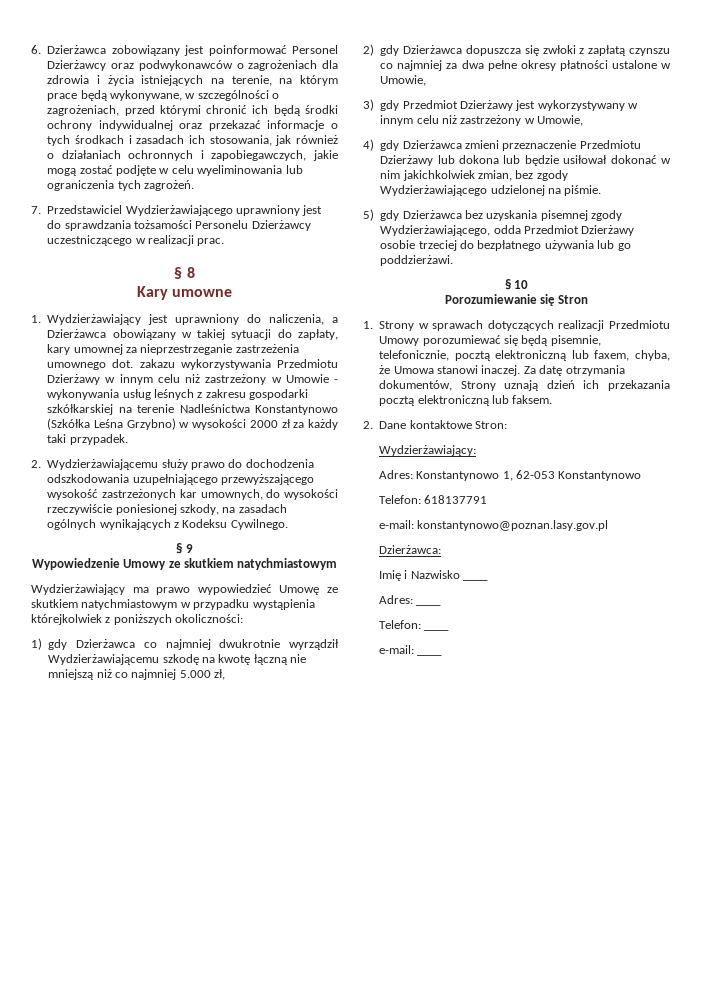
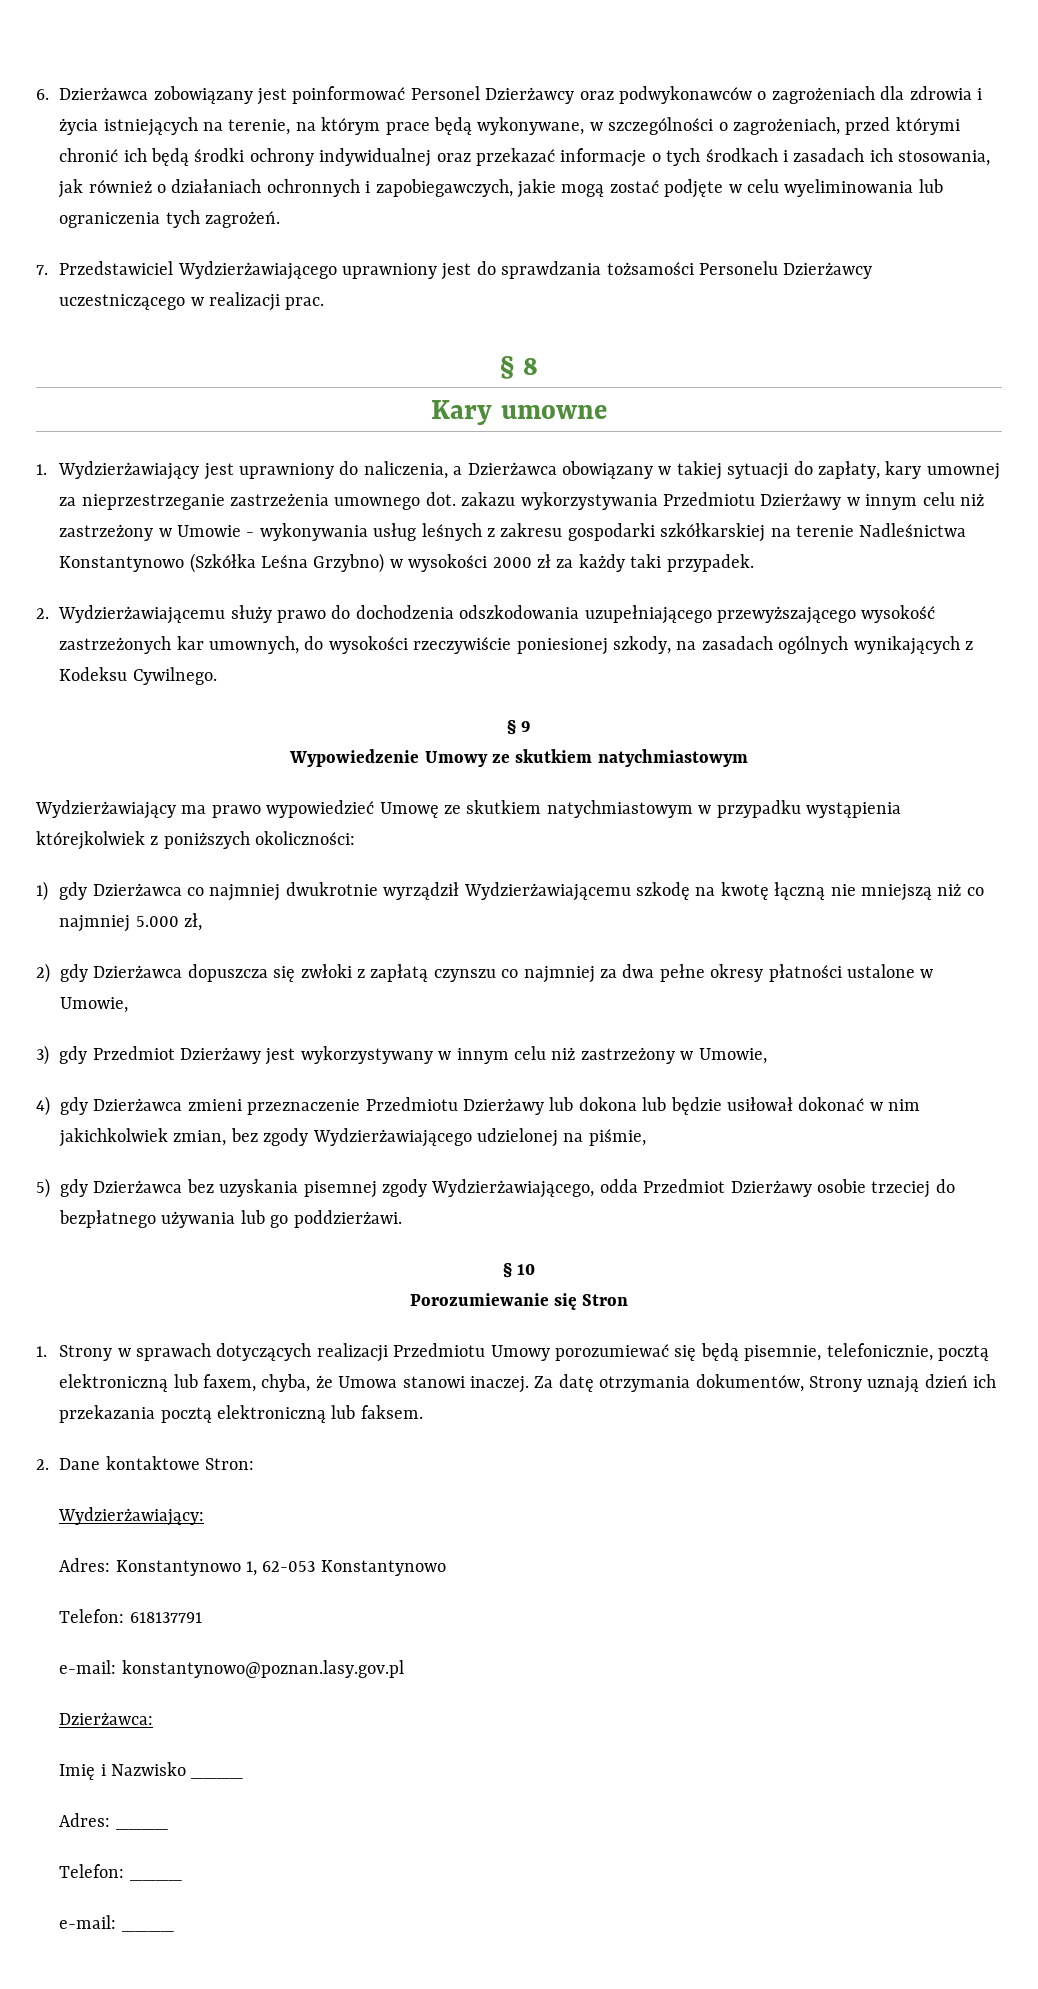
[564,185,602,196] piśmie. -> [588,1129,646,1146] piśmie,

